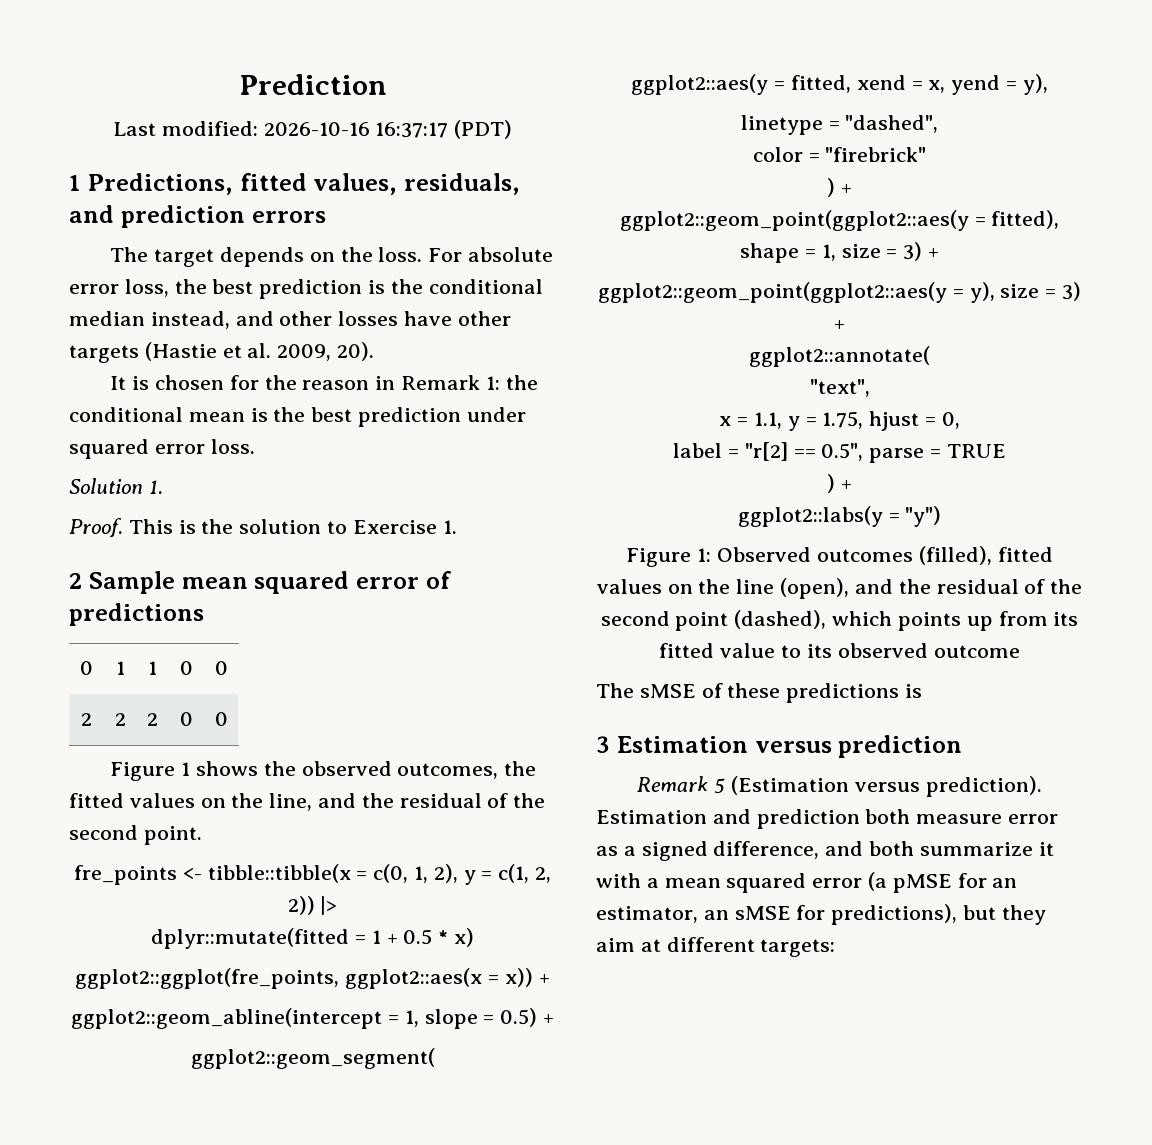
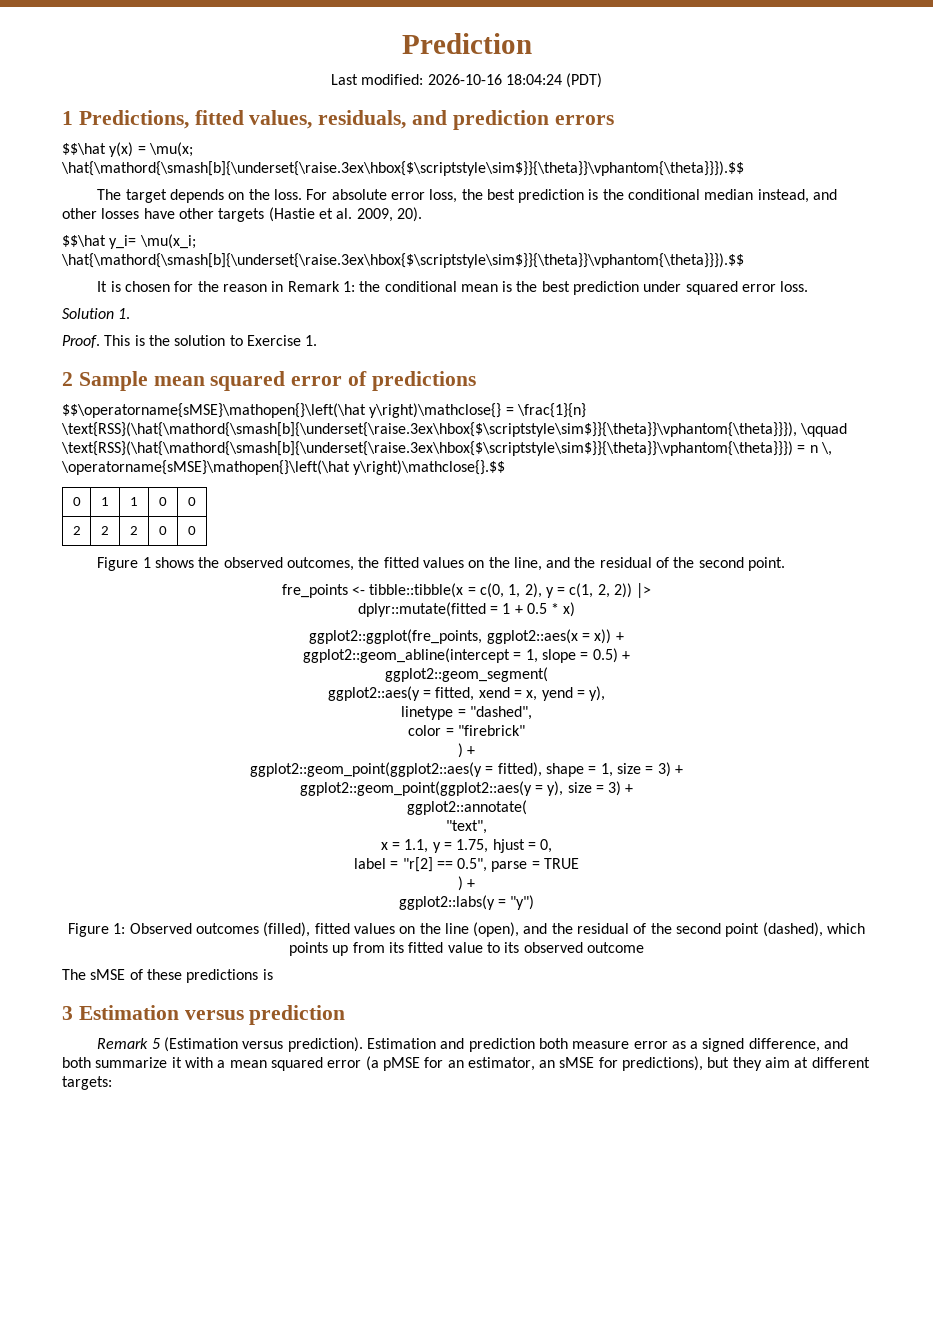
[375,122,449,138] 16:37:17 -> [505,74,562,85] 18:04:24
(326, 217) none -> [62,142,193,157] [61,161,744,176] // $$\hat y(x) = \mu(x; \hat{\mathord{\smash[b]{\underset{\raise.3ex\hbox{$\scriptstyle\sim$}}{\theta}}\vphantom{\theta}}}).$$
(375, 351) none -> [62,234,196,249] [61,253,744,268] // $$\hat y_i= \mu(x_i; \hat{\mathord{\smash[b]{\underset{\raise.3ex\hbox{$\scriptstyle\sim$}}{\theta}}\vphantom{\theta}}}).$$
(204, 614) none -> [62,403,586,418] [61,422,848,437] [61,441,832,456] [61,460,506,475] // $$\operatorname{sMSE}\mathopen{}\left(\hat y\right)\mathclose{} = \frac{1}{n} \text{RSS}(\hat{\mathord{\smash[b]{\underset{\raise.3ex\hbox{$\scriptstyle\sim$}}{\theta}}\vphantom{\theta}}}), \qquad \text{RSS}(\hat{\mathord{\smash[b]{\underset{\raise.3ex\hbox{$\scriptstyle\sim$}}{\theta}}\vphantom{\theta}}}) = n \, \operatorname{sMSE}\mathopen{}\left(\hat y\right)\mathclose{}.$$

